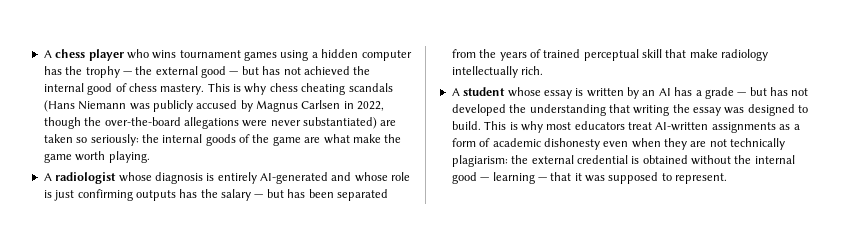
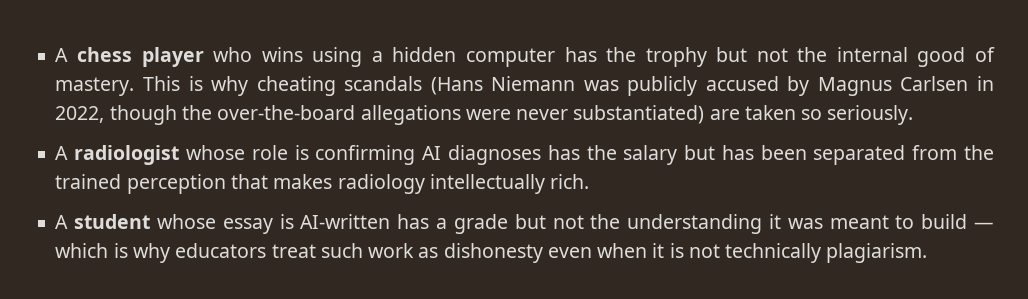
[179,50,277,61] tournament games -> (303, 54) none
[122,66,350,78] — the external good — but has not achieved -> [716,47,788,62] but not
[128,83,157,92] chess -> (995, 54) none
[269,83,298,92] chess -> (249, 86) none
[90,134,402,146] [43,151,150,163] [43,172,411,184] [43,189,176,201] seriously: the internal goods of the game are what make the game worth playing. // A radiologist whose diagnosis is entirely AI-generated and whose role is just confirming outputs -> [827,105,914,125] [55,145,541,165] seriously. // A radiologist whose role is confirming AI diagnoses
[254,194,264,198] — -> (678, 155) none
[499,49,718,61] years of trained perceptual skill that make -> [55,174,333,194] trained perception that makes
[586,87,809,99] [451,104,809,116] [451,121,572,133] written by an AI has a grade — but has not developed the understanding that writing the essay was designed to build. This is why most -> [300,214,994,234] [55,243,170,263] AI-written has a grade but not the understanding it was meant to build — which is why
[655,122,800,133] [451,138,786,150] [451,155,795,167] [451,172,728,184] AI-written assignments as a form of academic dishonesty even when they are not technically plagiarism: the external credential is obtained without the internal good — learning — that it was supposed to represent. -> [320,243,928,263] such work as dishonesty even when it is not technically plagiarism.

